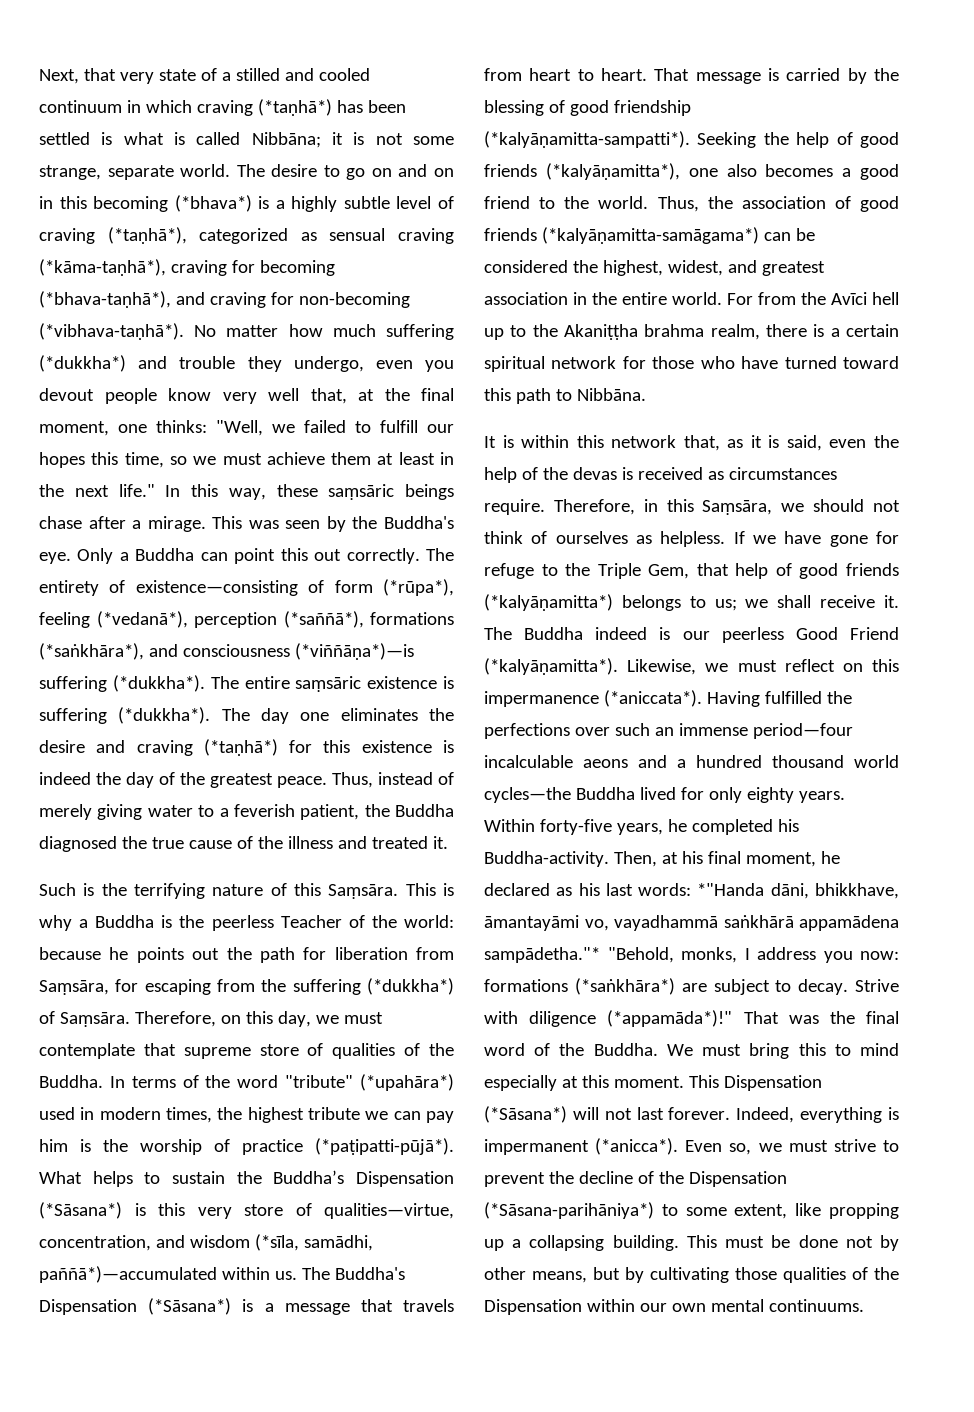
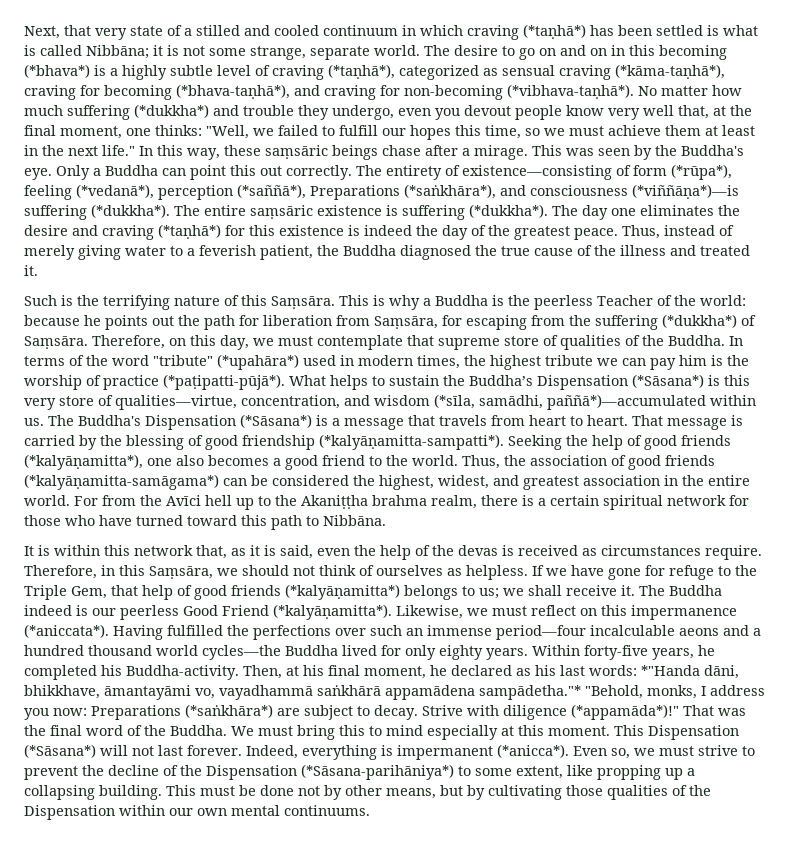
[370,612,454,625] formations -> [310,185,400,200] Preparations
[484,979,568,992] formations -> [91,705,181,720] Preparations

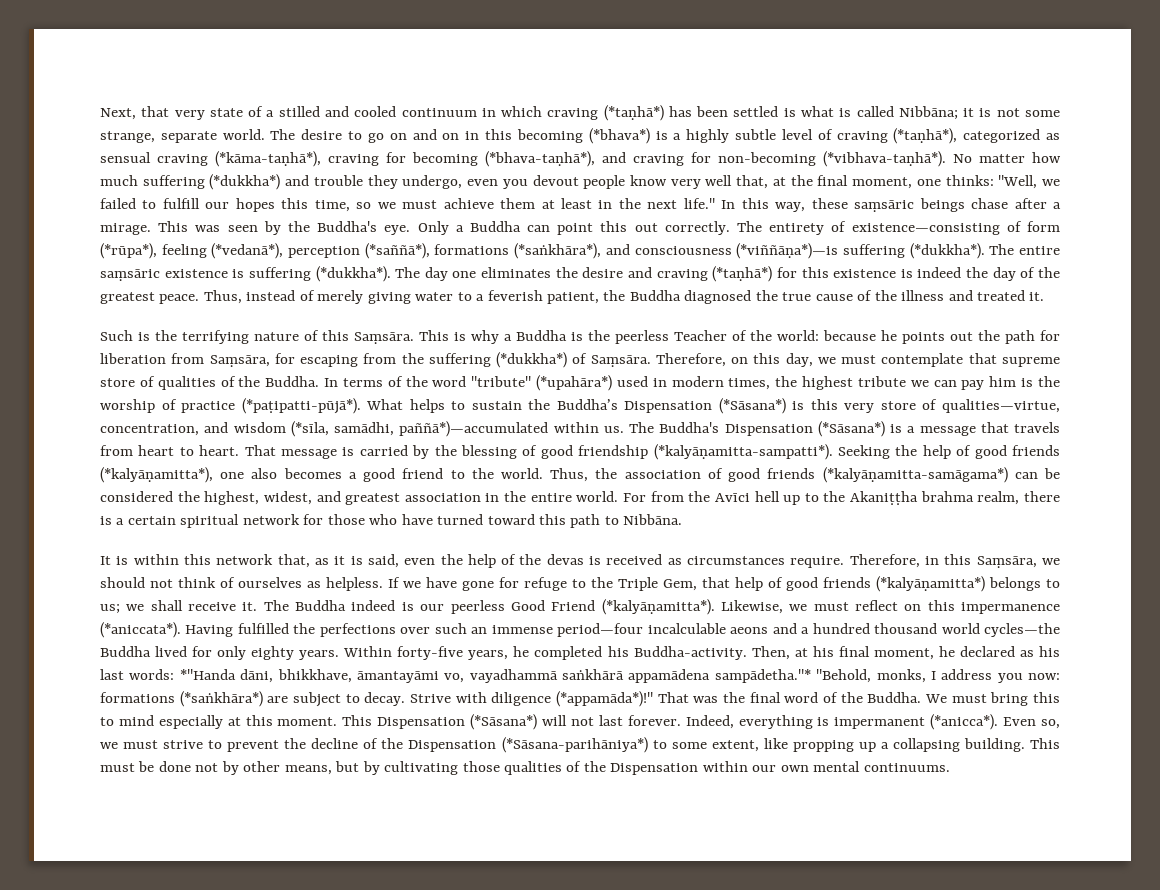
[310,185,400,200] Preparations -> [434,244,510,255] formations
[91,705,181,720] Preparations -> [100,692,175,703] formations

